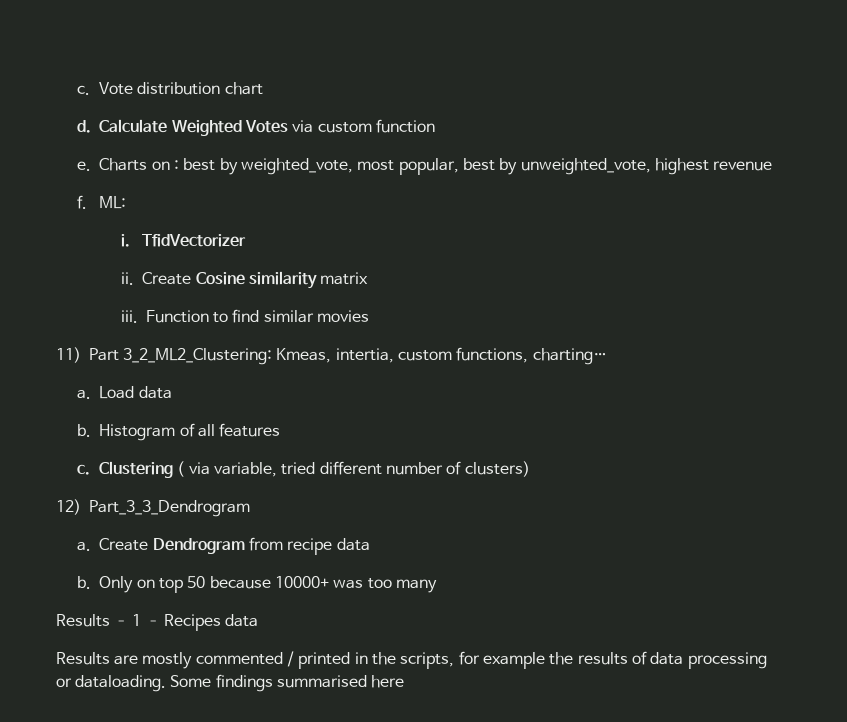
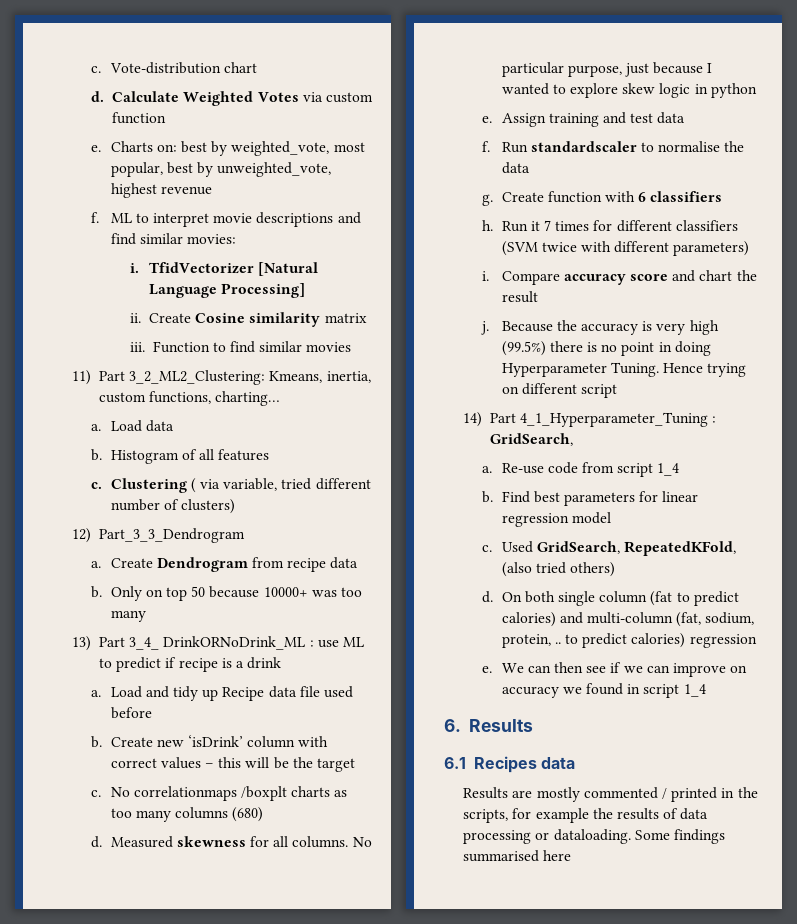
[77,82,221,95] c. Vote distribution -> [91,62,221,74] c. Vote-distribution
[151,160,180,170] on : -> [156,144,177,152] on:
[99,196,127,209] ML: -> [110,212,361,227] [110,233,237,245] ML to interpret movie descriptions and find similar movies:
(247, 240) none -> [258,262,319,276] [149,283,306,298] [Natural Language Processing]
[276,348,394,363] Kmeas, intertia, -> [269,371,371,383] Kmeans, inertia,
[55,614,160,627] Results – 1 – -> [72,636,364,651] [98,657,282,672] [91,686,353,701] [110,707,152,719] [91,735,329,748] [110,757,355,772] [91,786,348,801] [110,807,264,822] [91,836,372,848] [501,62,713,77] [501,83,757,98] [482,112,686,127] [482,141,745,153] [501,162,530,174] [482,191,723,206] [482,220,738,232] [501,241,750,256] [482,270,757,285] [501,291,538,303] [481,320,719,335] [501,341,711,356] [501,362,747,377] [501,383,618,398] [463,412,717,427] [489,433,573,446] [482,462,680,477] [482,491,699,506] [501,512,611,527] [482,541,737,556] [501,562,616,577] [482,591,739,606] [501,612,755,627] [501,633,757,648] [482,662,748,677] [501,683,706,698] [444,719,533,732] [444,757,466,769] 13) Part 3_4_ DrinkORNoDrink_ML : use ML to predict if recipe is a drink // a. Load and tidy up Recipe data file used before // b. Create new ‘isDrink’ column with correct values – this will be the target // c. No correlationmaps /boxplt charts as too many columns (680) // d. Measured skewness for all columns. No particular purpose, just because I wanted to explore skew logic in python // e. Assign training and test data // f. Run standardscaler to normalise the data // g. Create function with 6 classifiers // h. Run it 7 times for different classifiers (SVM twice with different parameters) // i. Compare accuracy score and chart the result // j. Because the accuracy is very high (99.5%) there is no point in doing Hyperparameter Tuning. Hence trying on different script // 14) Part 4_1_Hyperparameter_Tuning : GridSearch, // a. Re-use code from script 1_4 // b. Find best parameters for linear regression model // c. Used GridSearch, RepeatedKFold, (also tried others) // d. On both single column (fat to predict calories) and multi-column (fat, sodium, protein, .. to predict calories) regression // e. We can then see if we can improve on accuracy we found in script 1_4 // 6. Results // 6.1

